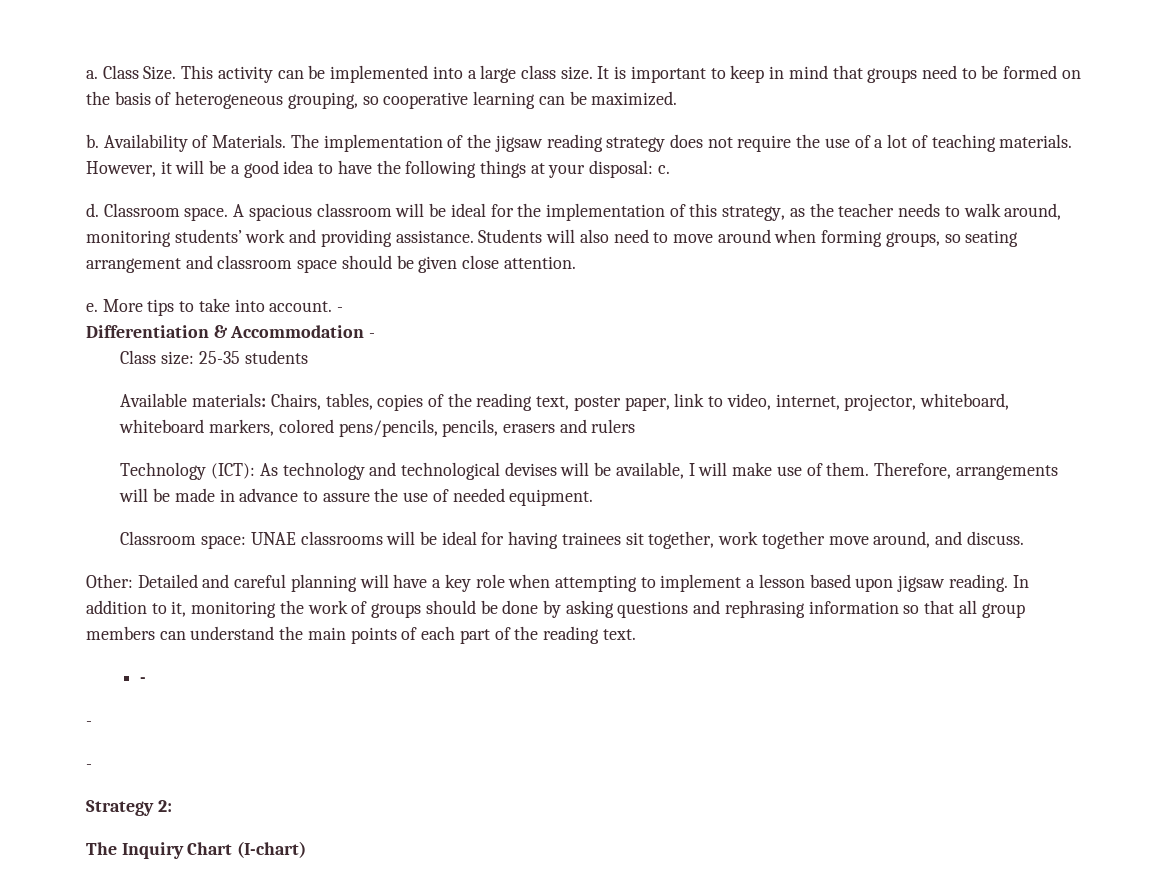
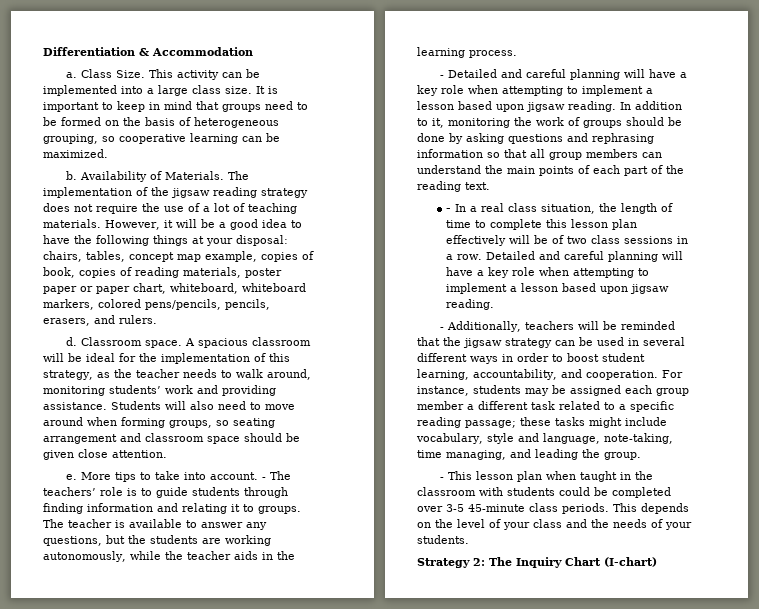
(86, 74) none -> [43,47,253,56] Differentiation & Accommodation //
[657,165,670,174] c. -> [43,251,314,262] [43,267,282,278] [43,283,306,294] [43,299,270,310] [43,315,157,326] chairs, tables, concept map example, copies of book, copies of reading materials, poster paper or paper chart, whiteboard, whiteboard markers, colored pens/pencils, pencils, erasers, and rulers.
[86,325,376,338] [120,350,308,365] [120,393,1010,411] [119,419,636,437] [120,462,1058,480] [119,488,594,506] [120,531,1024,549] [86,574,133,588] // Differentiation & Accommodation - // Class size: 25-35 students // Available materials: Chairs, tables, copies of the reading text, poster paper, link to video, internet, projector, whiteboard, whiteboard markers, colored pens/pencils, pencils, erasers and rulers // Technology (ICT): As technology and technological devises will be available, I will make use of them. Therefore, arrangements will be made in advance to assure the use of needed equipment. // Classroom space: UNAE classrooms will be ideal for having trainees sit together, work together move around, and discuss. // Other: -> [269,471,291,480] [43,487,288,498] [43,503,301,514] [43,519,267,530] [43,535,271,546] [43,551,295,562] [417,47,517,58] [439,75,444,78] The teachers’ role is to guide students through finding information and relating it to groups. The teacher is available to answer any questions, but the students are working autonomously, while the teacher aids in the learning process. // -
[86,721,92,726] [86,764,92,769] // - // - -> [455,203,674,214] [446,219,638,230] [446,235,689,246] [446,251,684,262] [446,267,650,278] [446,283,670,294] [446,299,495,310] [439,321,675,332] [417,337,685,348] [417,353,645,364] [417,369,683,380] [417,385,689,396] [417,401,674,412] [417,417,667,428] [416,433,673,444] [417,449,641,460] [439,471,653,482] [417,487,671,498] [417,503,689,514] [417,519,692,530] [417,535,469,544] In a real class situation, the length of time to complete this lesson plan effectively will be of two class sessions in a row. Detailed and careful planning will have a key role when attempting to implement a lesson based upon jigsaw reading. // - Additionally, teachers will be reminded that the jigsaw strategy can be used in several different ways in order to boost student learning, accountability, and cooperation. For instance, students may be assigned each group member a different task related to a specific reading passage; these tasks might include vocabulary, style and language, note-taking, time managing, and leading the group. // - This lesson plan when taught in the classroom with students could be completed over 3-5 45-minute class periods. This depends on the level of your class and the needs of your students.
(172, 806) // -> (485, 562) none

